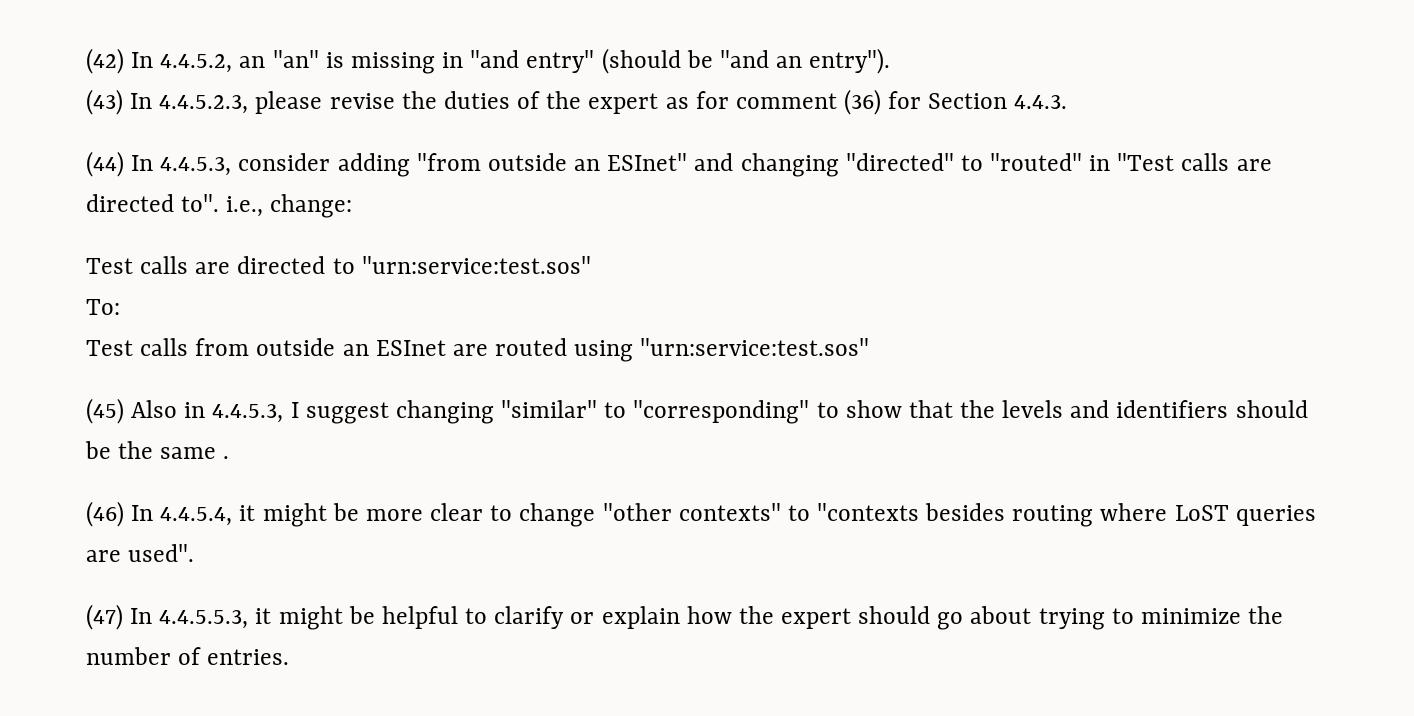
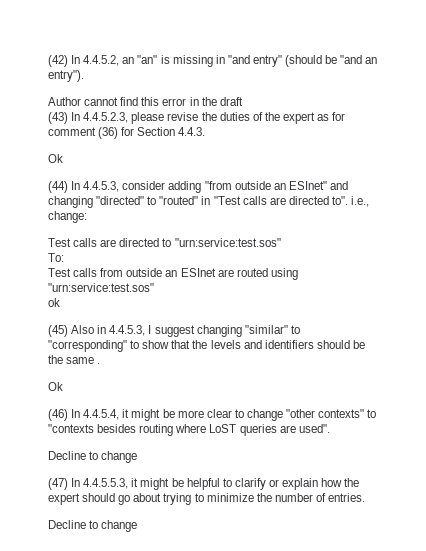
(891, 61) none -> [48,97,243,106] // Author cannot find this error in the draft
(1068, 102) none -> [48,154,63,163] // Ok
(870, 347) none -> [48,298,60,307] // ok
(230, 457) none -> [48,382,63,391] // Ok
(195, 553) none -> [48,451,138,463] // Decline to change
(290, 657) none -> [48,520,138,532] // Decline to change

